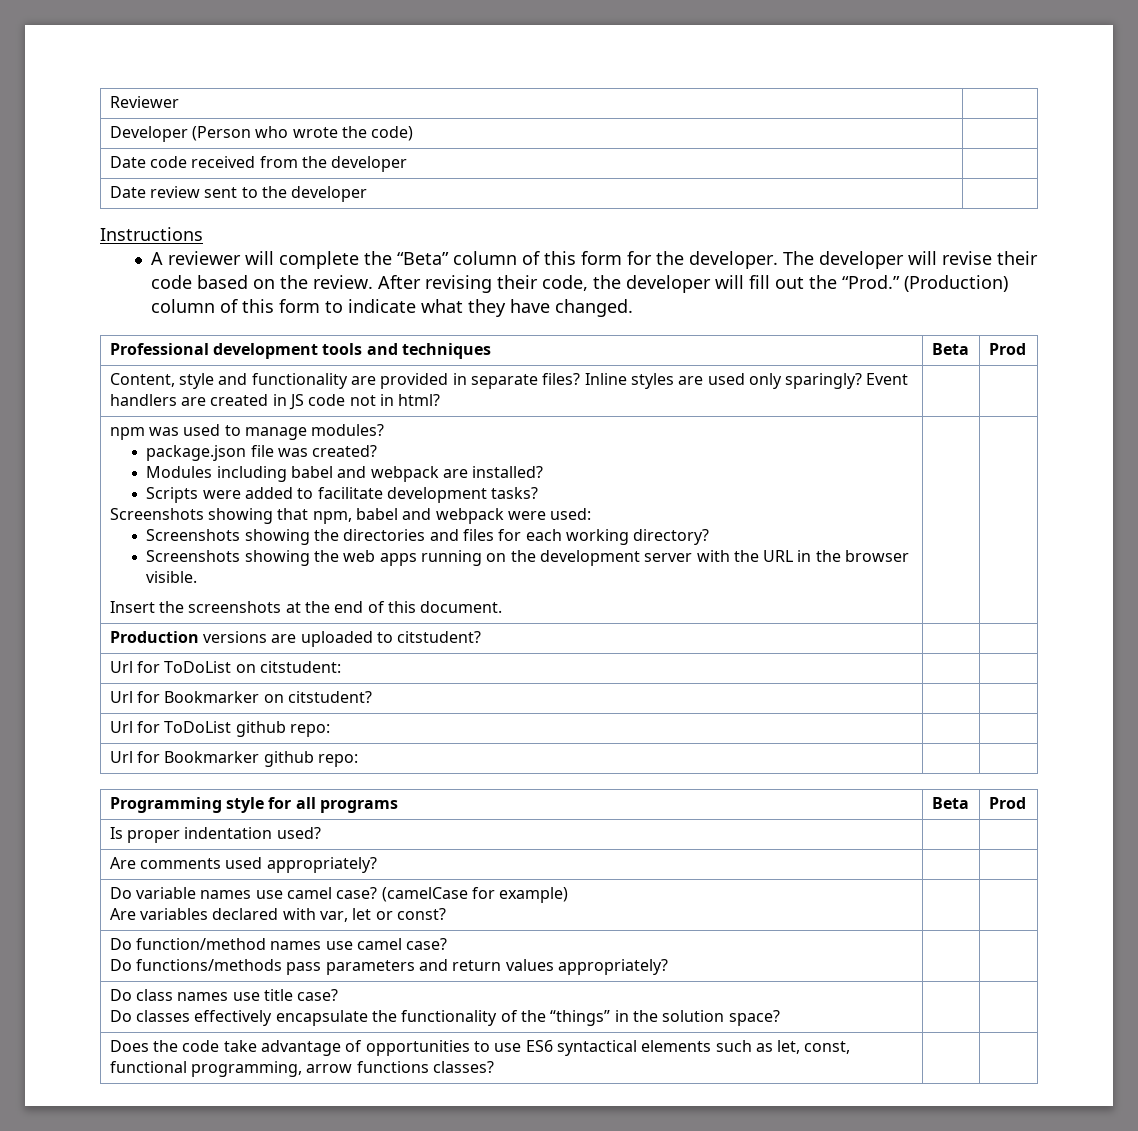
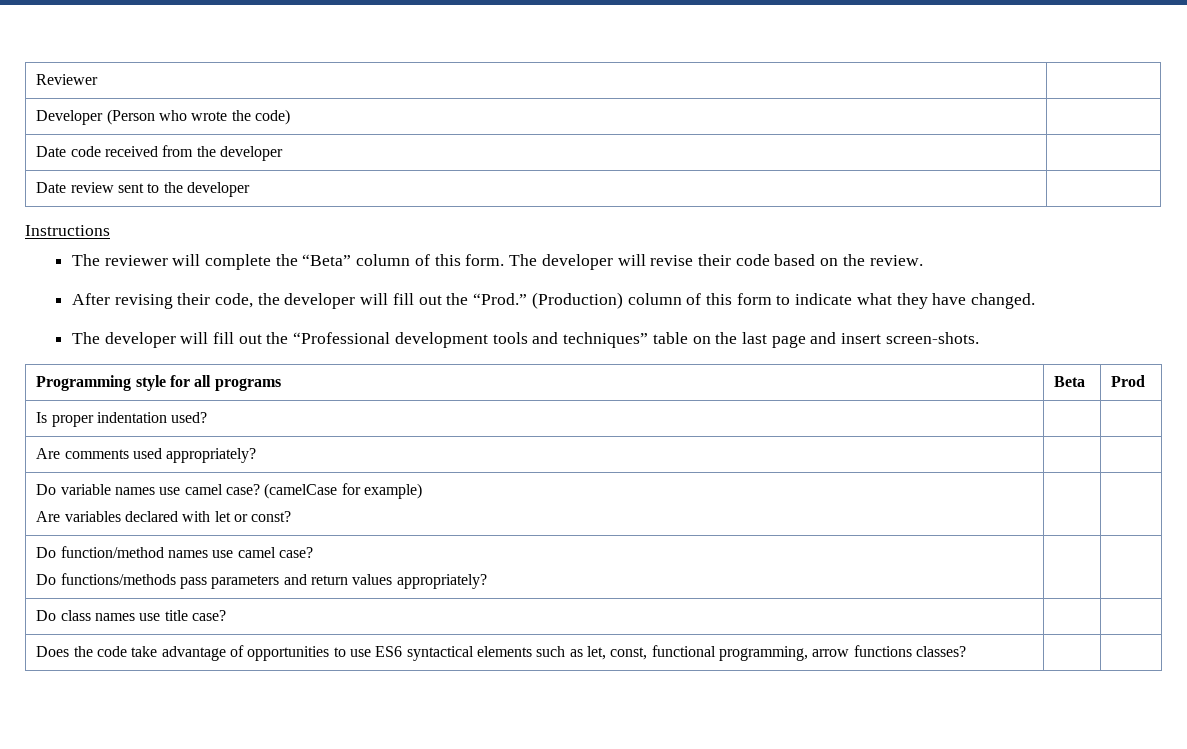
[151,252,164,265] A -> [71,254,100,266] The
[581,251,779,269] form for the developer. -> [465,254,505,266] form.
(374, 282) none -> (923, 260) //
[109,343,491,359] [931,343,969,355] [988,343,1026,355] [109,373,909,389] [109,394,441,410] [109,424,385,440] [146,445,378,461] [146,466,544,482] [146,487,539,503] [109,508,592,524] [146,529,710,545] [146,550,910,566] [146,571,198,583] [109,601,503,613] [109,631,482,647] [109,661,341,673] [109,691,372,703] [109,721,330,737] [109,751,358,767] // Professional development tools and techniques | Beta | Prod // Content, style and functionality are provided in separate files? Inline styles are used only sparingly? Event handlers are created in JS code not in html? | | // npm was used to manage modules? // package.json file was created? // Modules including babel and webpack are installed? // Scripts were added to facilitate development tasks? // Screenshots showing that npm, babel and webpack were used: // Screenshots showing the directories and files for each working directory? // Screenshots showing the web apps running on the development server with the URL in the browser visible. // Insert the screenshots at the end of this document. | | // Production versions are uploaded to citstudent? | | // Url for ToDoList on citstudent: | | // Url for Bookmarker on citstudent? | | // Url for ToDoList github repo: | | // Url for Bookmarker github repo: | | -> [71,332,979,348] // The developer will fill out the “Professional development tools and techniques” table on the last page and insert screen-shots.
[319,911,348,922] var, -> (211, 516) none
[109,1010,780,1026] // Do classes effectively encapsulate the functionality of the “things” in the solution space? -> (227, 615) none

